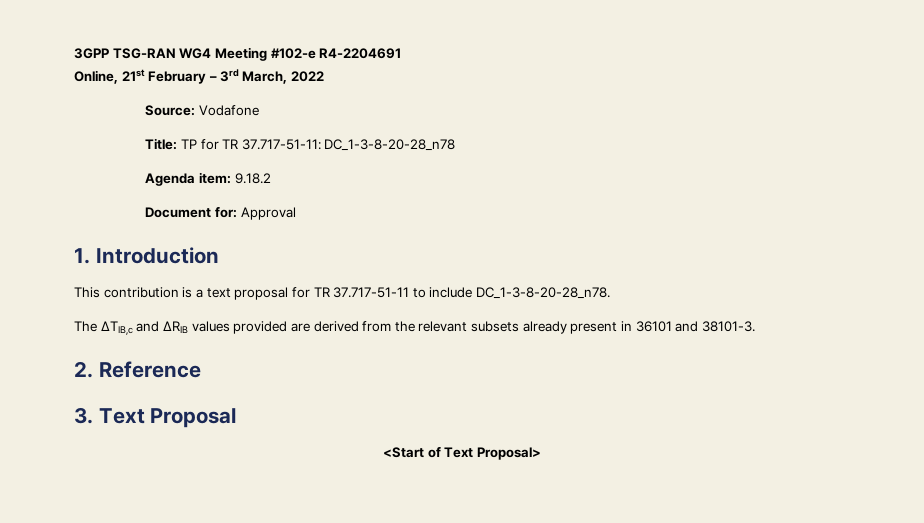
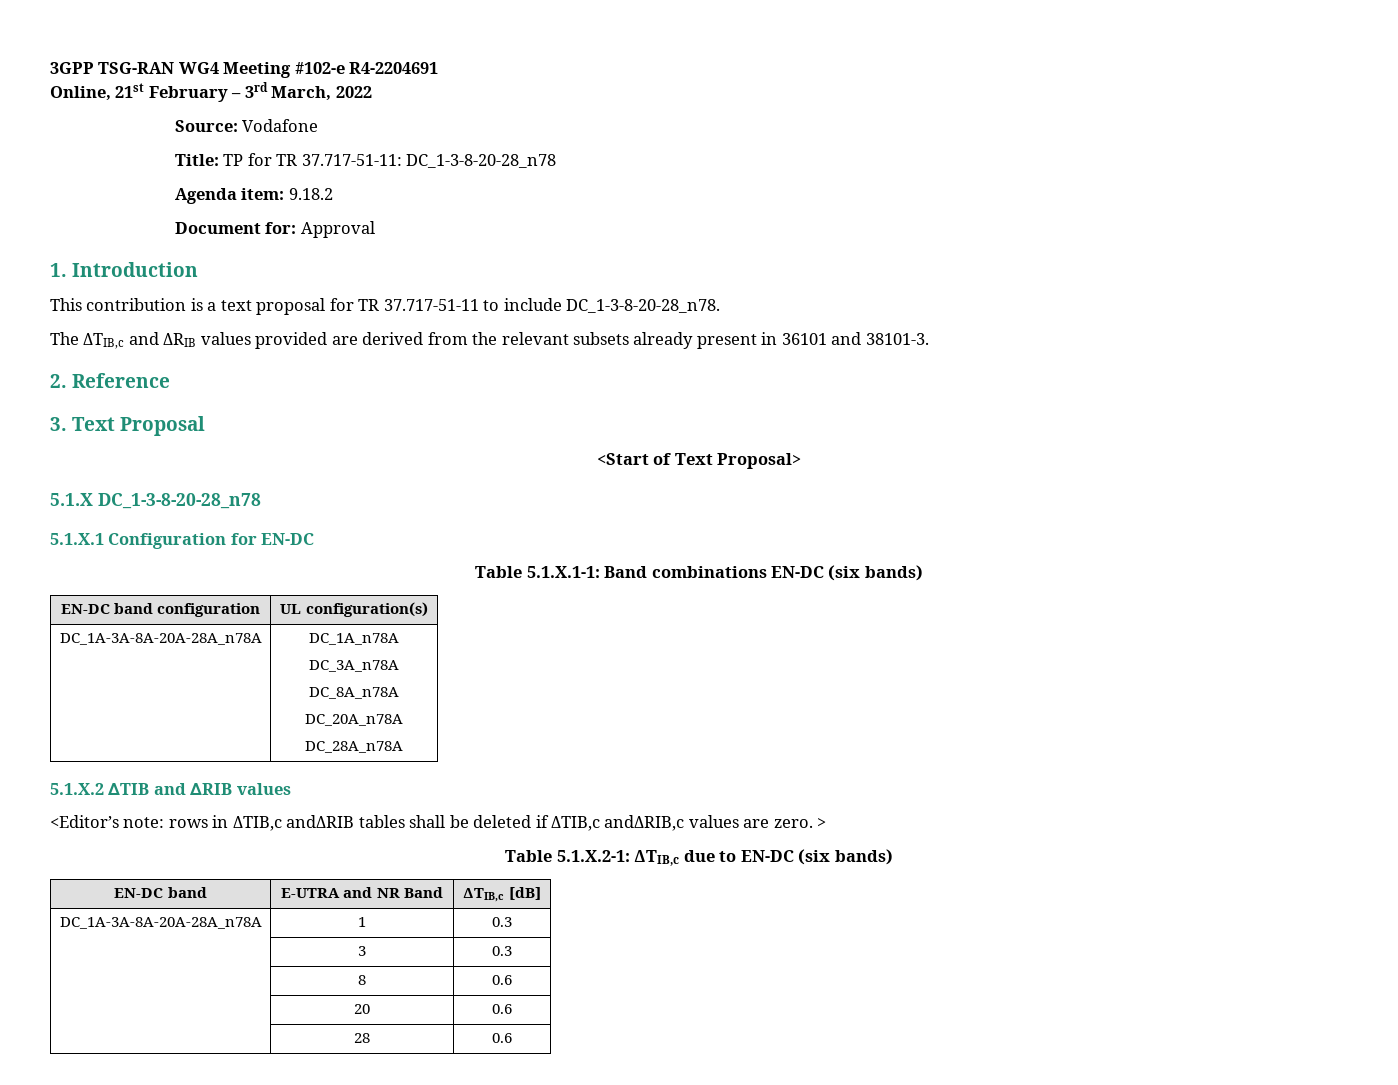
(541, 453) none -> [50,493,261,509] [50,533,315,549] [475,565,923,581] [60,603,261,617] [280,602,428,617] [59,633,262,645] [309,633,399,645] [309,660,399,672] [309,687,399,699] [305,714,403,726] [305,741,403,753] [50,783,291,795] [50,815,827,831] [505,849,893,866] [114,887,207,898] [281,887,443,898] [463,887,541,902] [59,917,262,929] [357,917,366,927] [492,917,512,927] [357,946,366,956] [492,946,512,956] [357,975,366,985] [492,975,512,985] [353,1004,370,1014] [492,1004,512,1014] [353,1033,370,1043] [492,1033,512,1043] // 5.1.X DC_1-3-8-20-28_n78 // 5.1.X.1 Configuration for EN-DC // Table 5.1.X.1-1: Band combinations EN-DC (six bands) // EN-DC band configuration | UL configuration(s) // DC_1A-3A-8A-20A-28A_n78A | DC_1A_n78A // DC_3A_n78A // DC_8A_n78A // DC_20A_n78A // DC_28A_n78A // 5.1.X.2 ∆TIB and ∆RIB values // <Editor’s note: rows in ΔTIB,c andΔRIB tables shall be deleted if ΔTIB,c andΔRIB,c values are zero. > // Table 5.1.X.2-1: ΔTIB,c due to EN-DC (six bands) // EN-DC band | E-UTRA and NR Band | ΔTIB,c [dB] // DC_1A-3A-8A-20A-28A_n78A | 1 | 0.3 // | 3 | 0.3 // | 8 | 0.6 // | 20 | 0.6 // | 28 | 0.6

